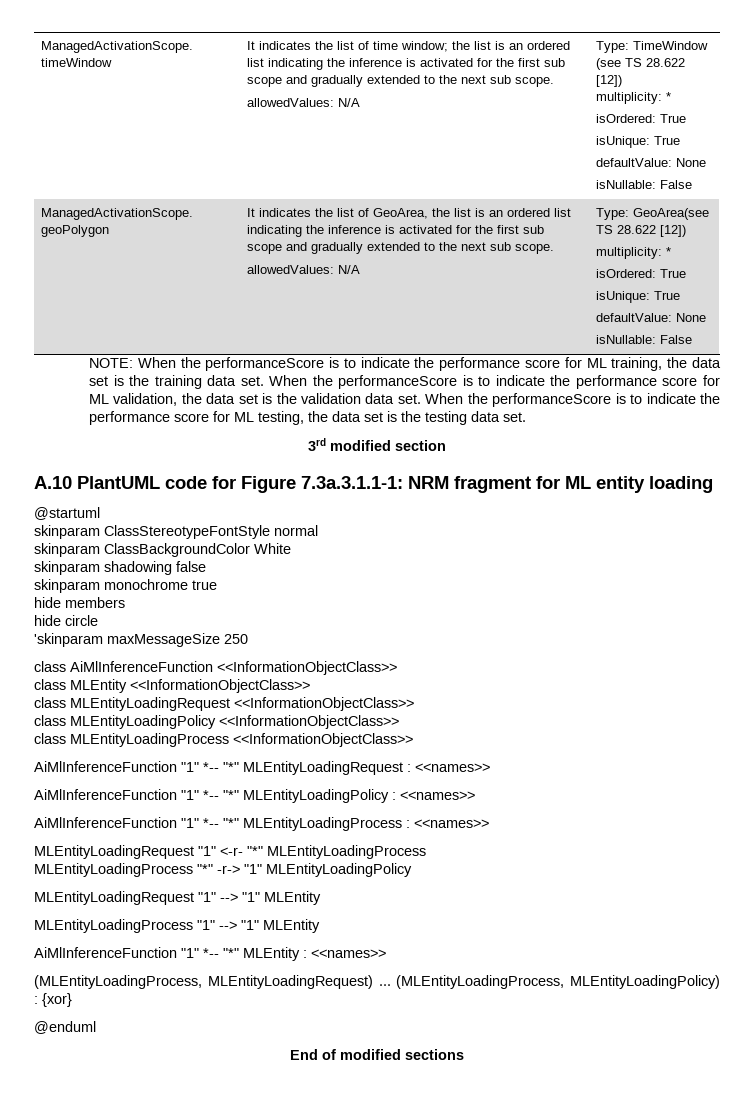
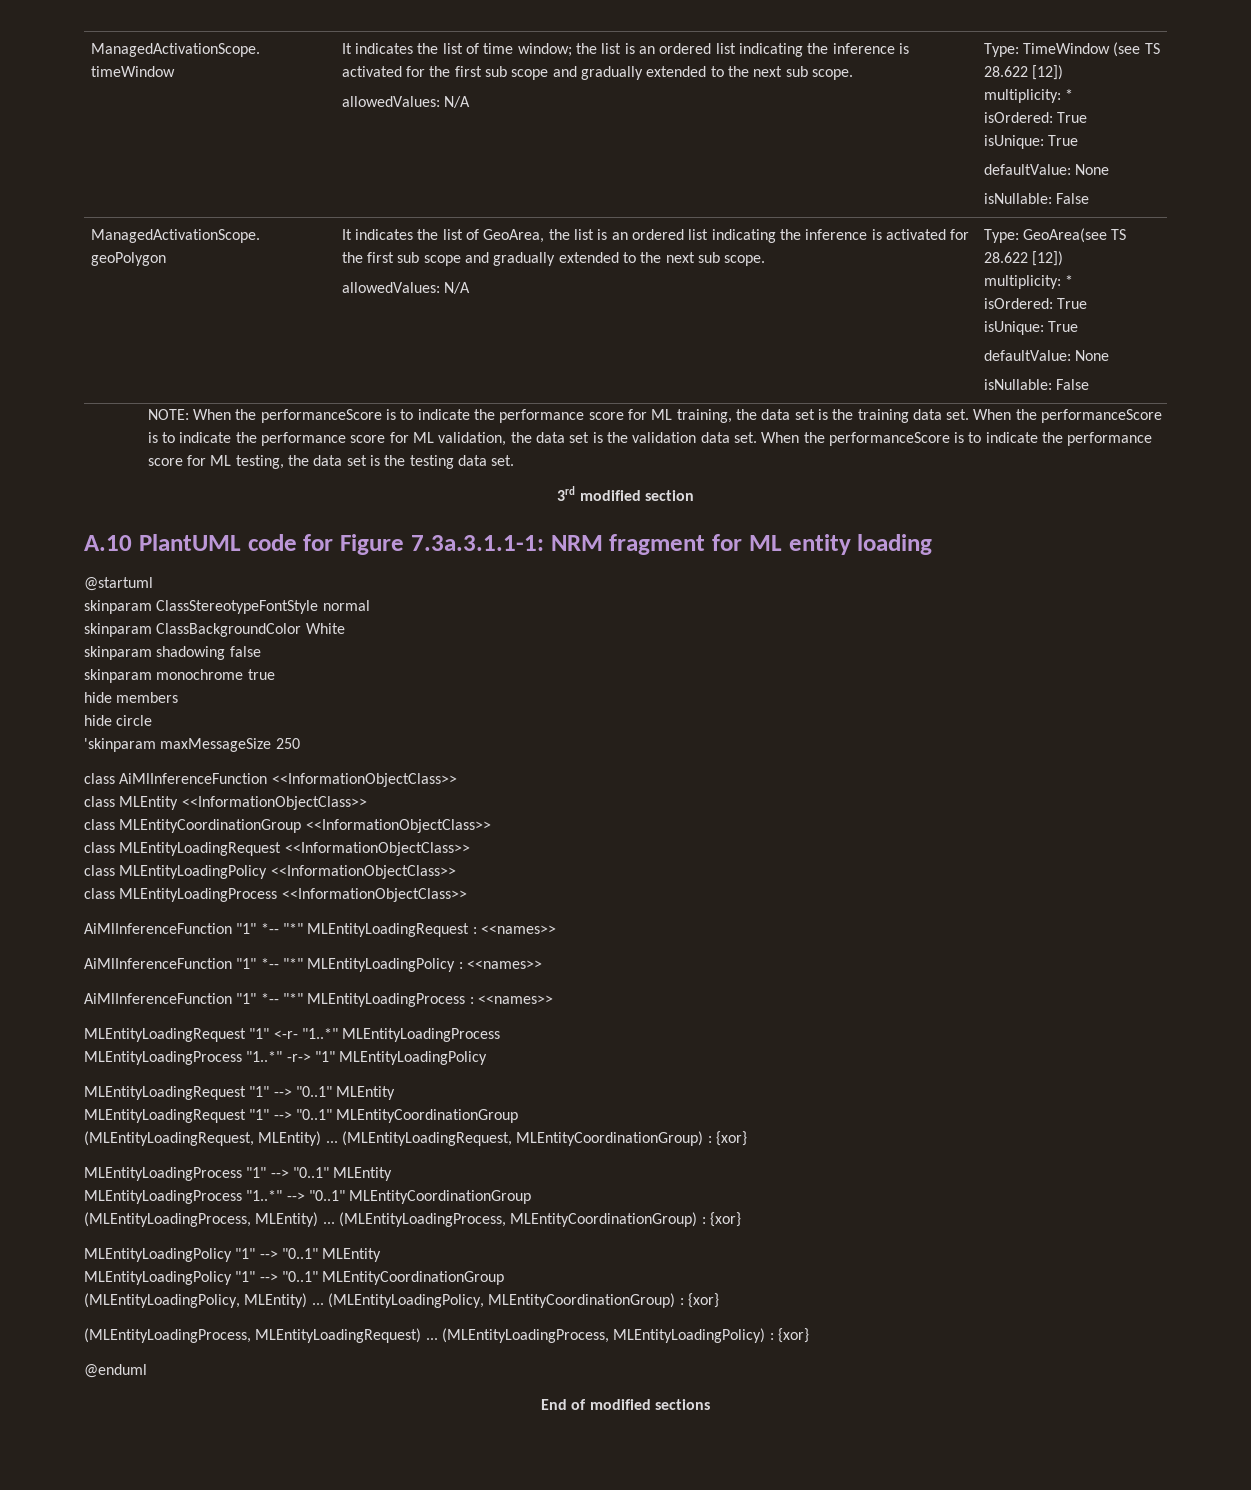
(310, 686) none -> [84,819,491,833] // class MLEntityCoordinationGroup <<InformationObjectClass>>
[247,846,263,856] "*" -> [301,1028,338,1039] "1..*"
[197,864,213,874] "*" -> [246,1051,283,1062] "1..*"
[242,891,321,905] "1" MLEntity -> [295,1086,396,1100] [84,1109,519,1123] [84,1131,747,1146] "0..1" MLEntity // MLEntityLoadingRequest "1" --> "0..1" MLEntityCoordinationGroup // (MLEntityLoadingRequest, MLEntity) ... (MLEntityLoadingRequest, MLEntityCoordinationGroup) : {xor}
[241,919,320,933] [34,947,386,961] "1" MLEntity // AiMlInferenceFunction "1" *-- "*" MLEntity : <<names>> -> [292,1167,393,1181] [84,1190,532,1204] [84,1212,741,1227] [84,1248,382,1262] [84,1271,505,1285] [84,1293,719,1308] "0..1" MLEntity // MLEntityLoadingProcess "1..*" --> "0..1" MLEntityCoordinationGroup // (MLEntityLoadingProcess, MLEntity) ... (MLEntityLoadingProcess, MLEntityCoordinationGroup) : {xor} // MLEntityLoadingPolicy "1" --> "0..1" MLEntity // MLEntityLoadingPolicy "1" --> "0..1" MLEntityCoordinationGroup // (MLEntityLoadingPolicy, MLEntity) ... (MLEntityLoadingPolicy, MLEntityCoordinationGroup) : {xor}

